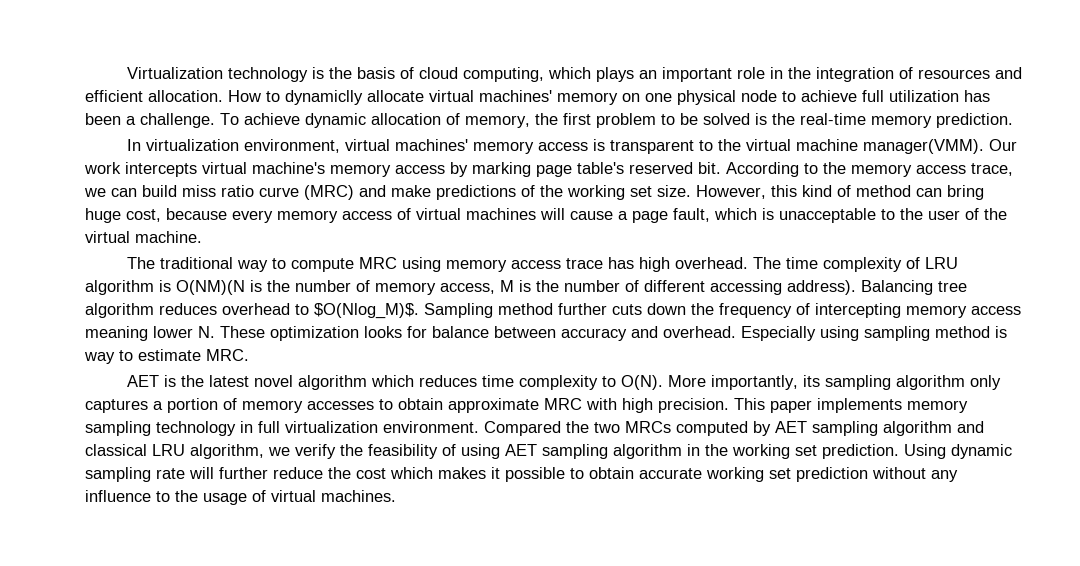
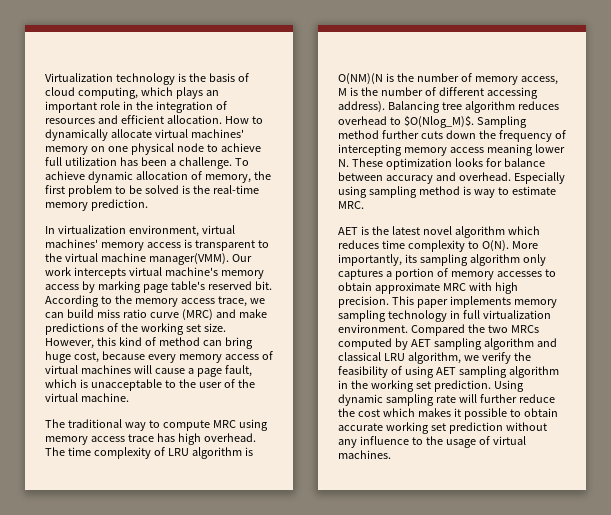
[285,90,363,105] dynamiclly -> [45,129,108,141] dynamically

